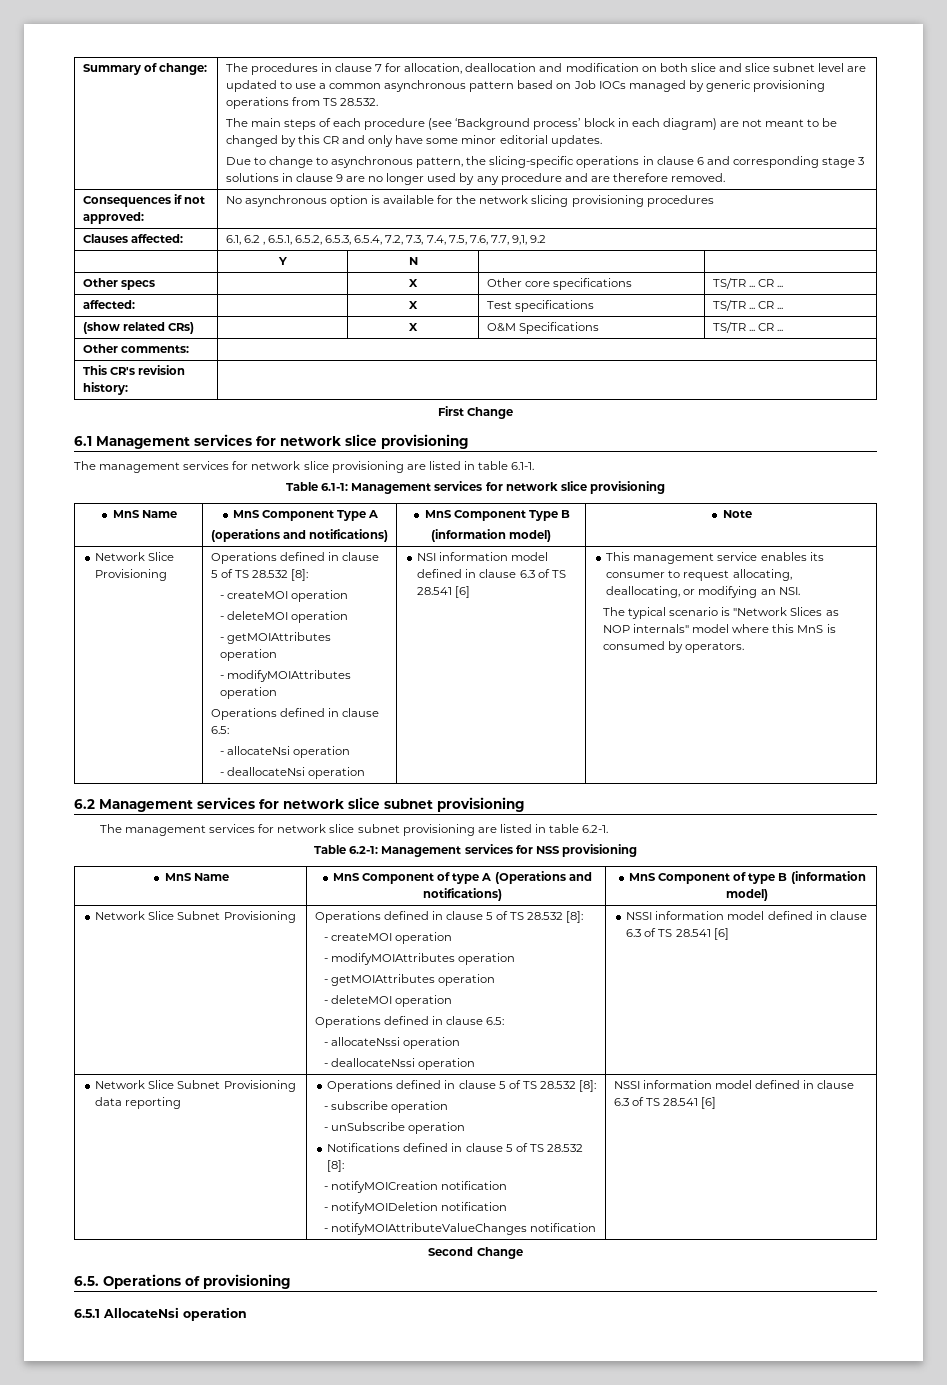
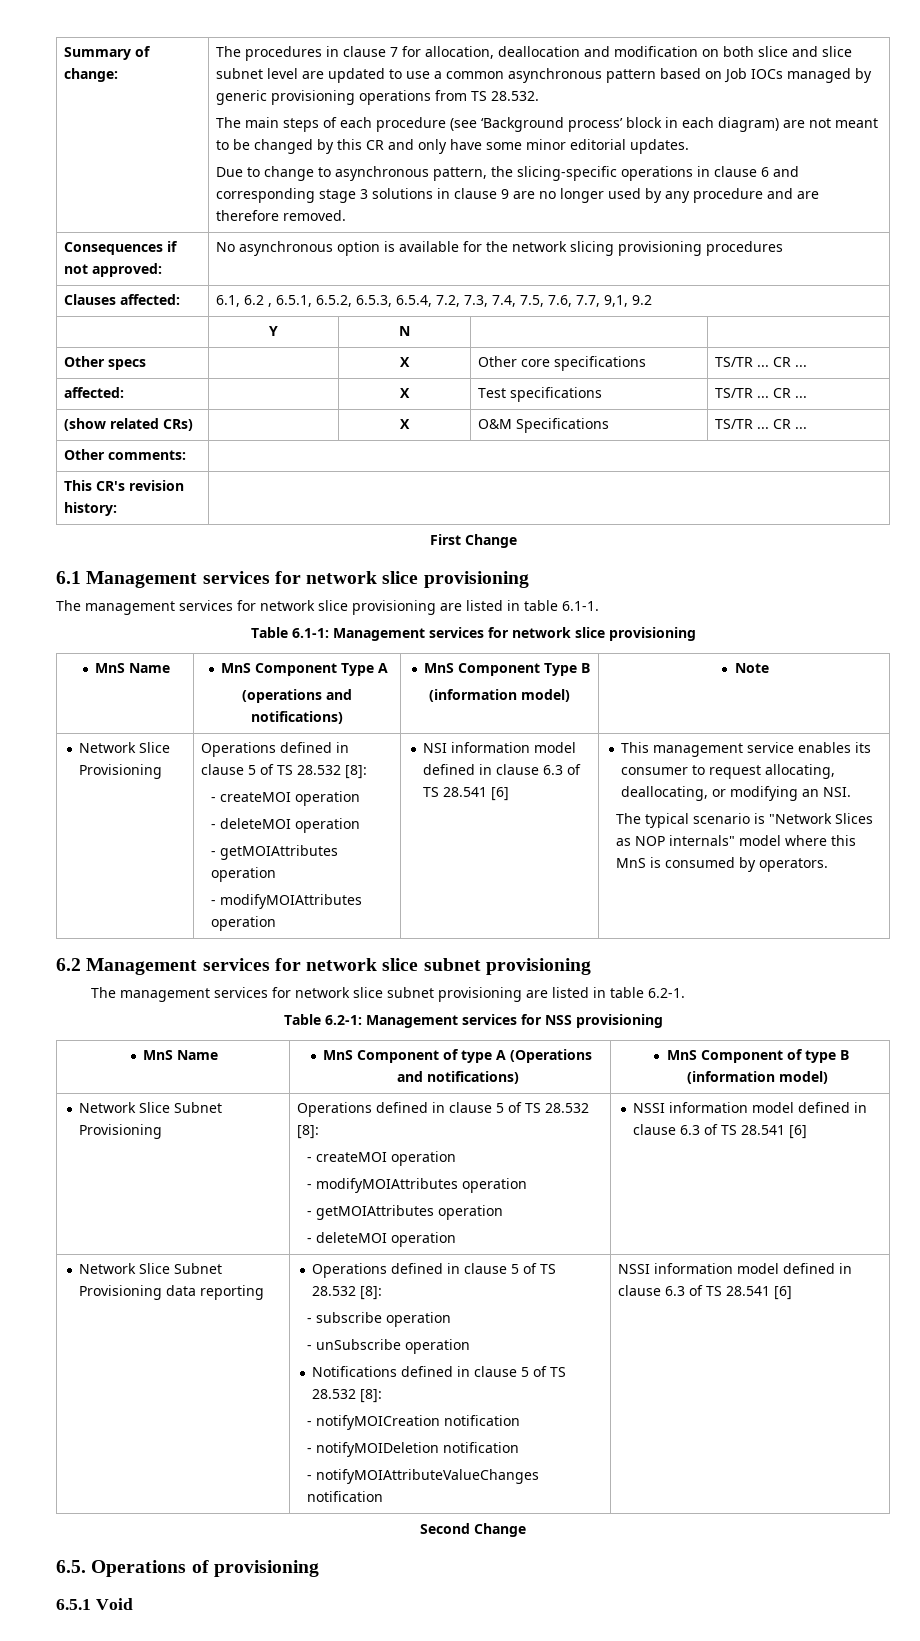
[210,708,379,720] [210,726,229,734] [219,746,351,758] [219,767,366,779] // Operations defined in clause 6.5: // - allocateNsi operation // - deallocateNsi operation -> (276, 923) none
[314,1016,505,1028] [323,1037,461,1049] [323,1058,476,1070] // Operations defined in clause 6.5: // - allocateNssi operation // - deallocateNssi operation -> (456, 1239) none
[103,1307,247,1321] AllocateNsi operation -> [95,1598,133,1610] Void

